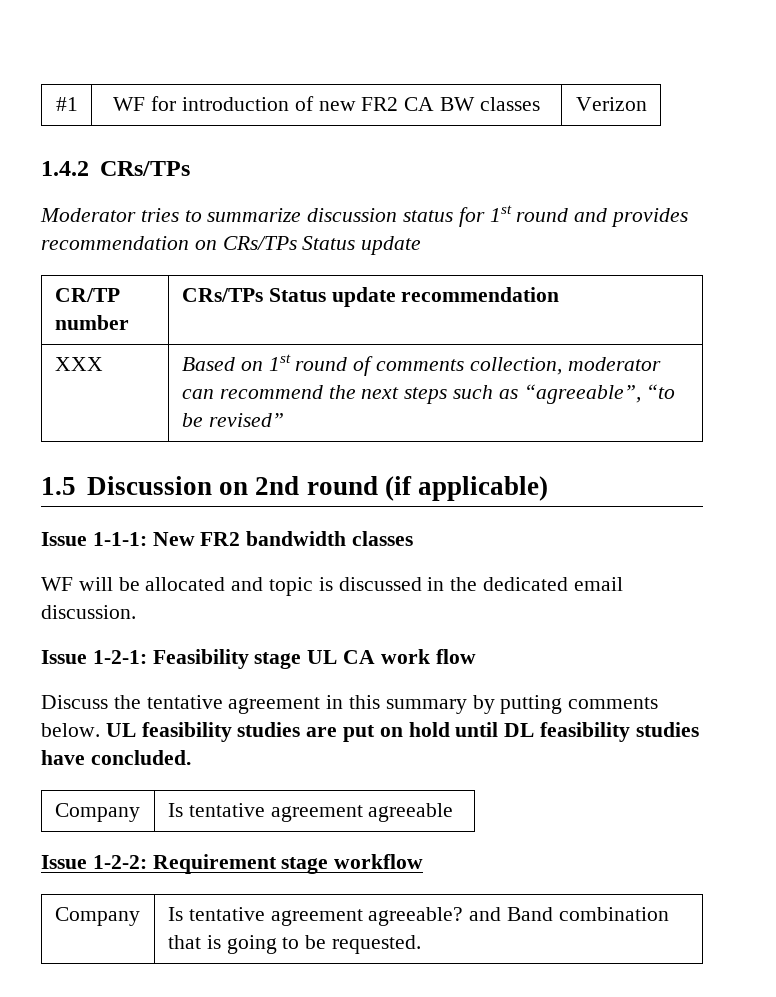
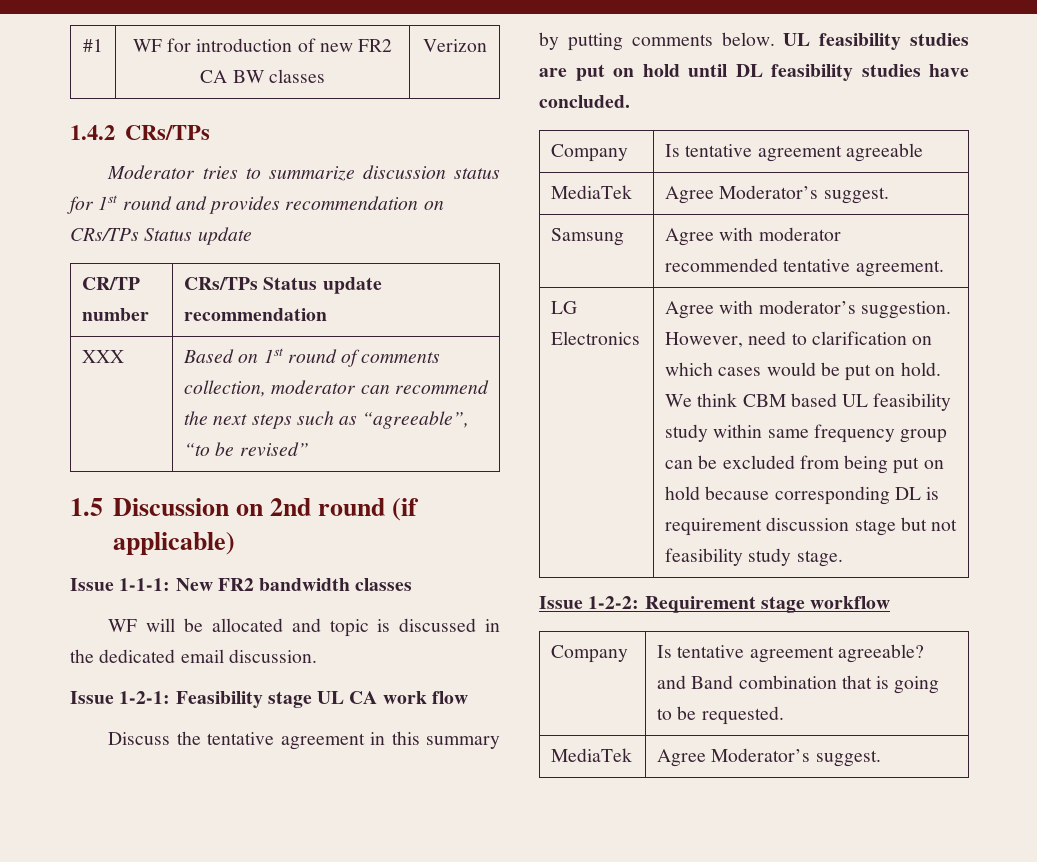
(454, 812) none -> [551,185,633,199] [665,185,889,204] [551,228,625,246] [665,227,841,246] [665,258,944,277] [551,301,578,314] [551,331,641,345] [665,300,951,319] [665,331,933,348] [665,362,941,381] [665,393,952,411] [665,424,948,443] [665,455,944,474] [665,486,940,505] [665,517,958,536] [665,548,843,567] // MediaTek | Agree Moderator’s suggest. // Samsung | Agree with moderator recommended tentative agreement. // LG Electronics | Agree with moderator’s suggestion. However, need to clarification on which cases would be put on hold. We think CBM based UL feasibility study within same frequency group can be excluded from being put on hold because corresponding DL is requirement discussion stage but not feasibility study stage.
(421, 944) none -> [551,748,633,762] [657,748,881,767] // MediaTek | Agree Moderator’s suggest.

